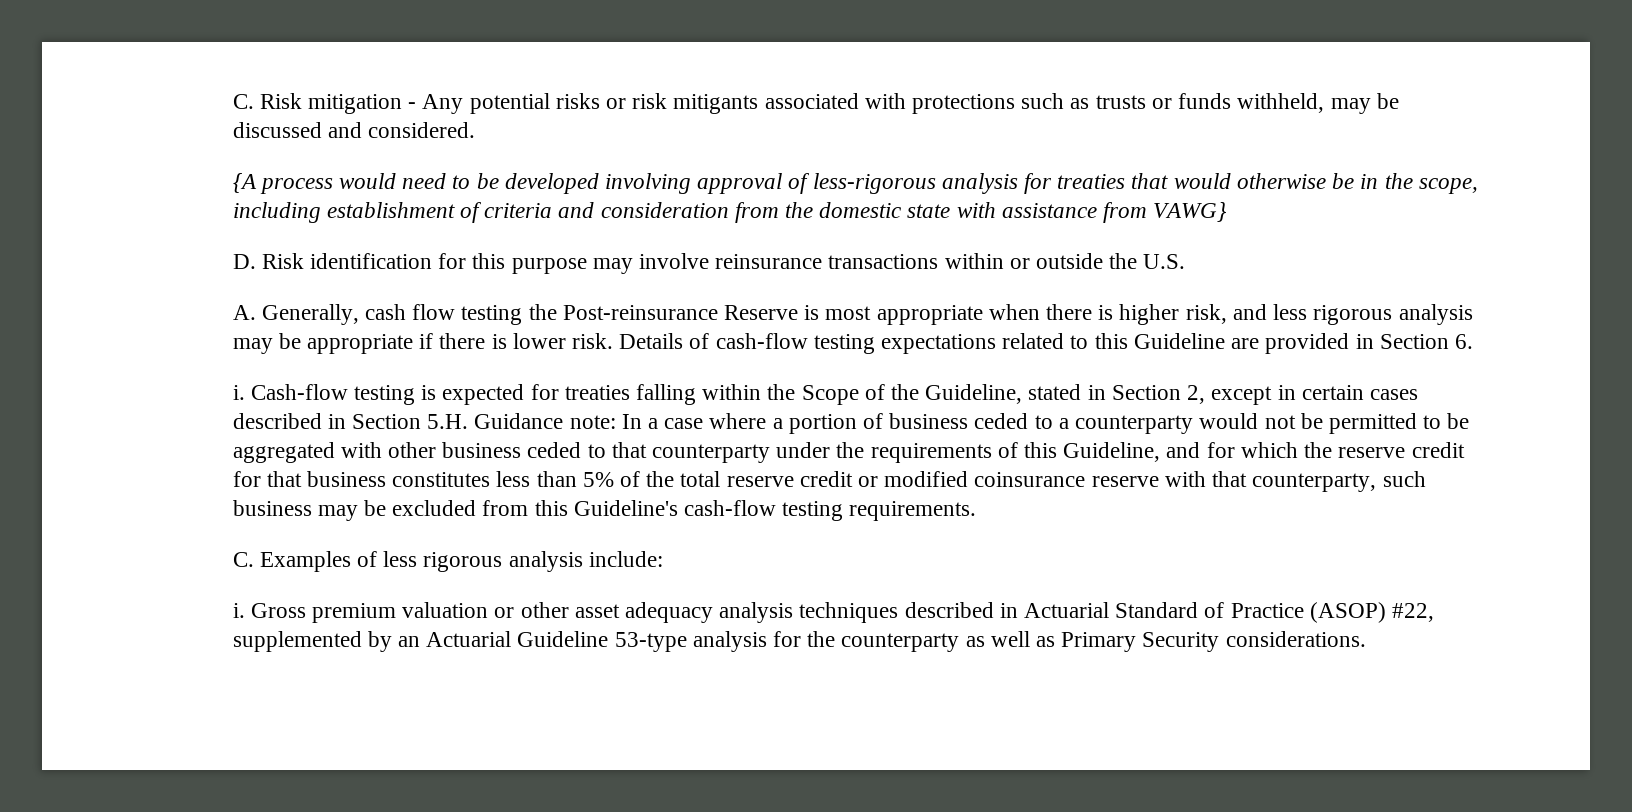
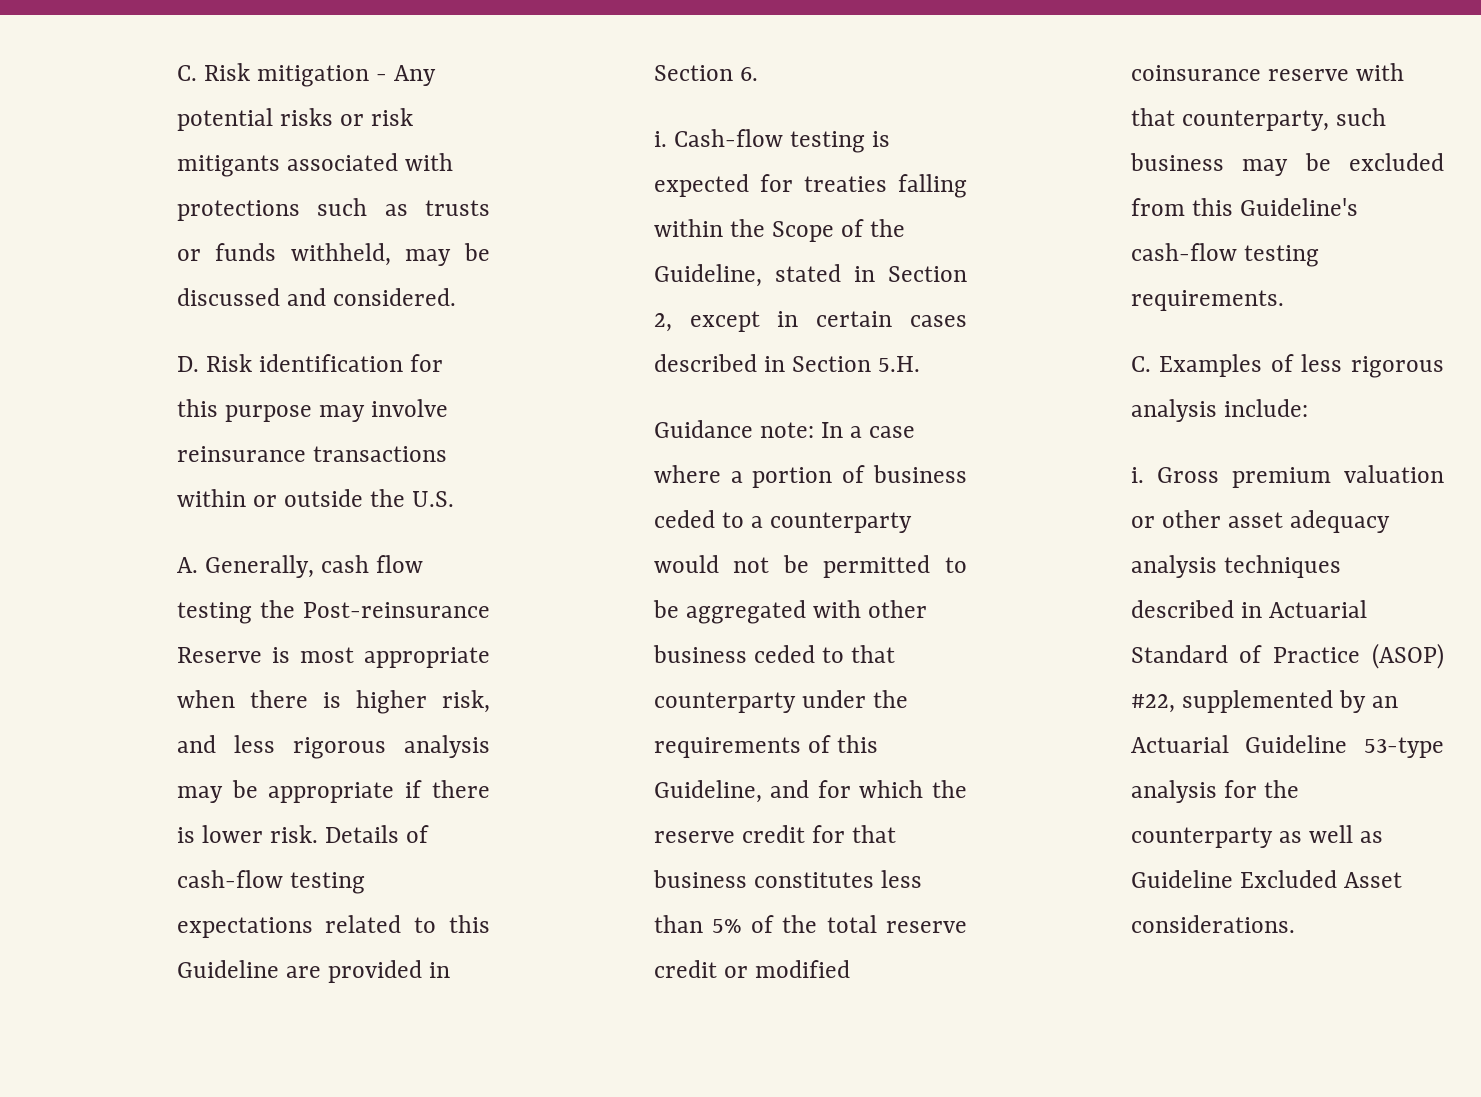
[232,173,1478,194] [232,202,1227,223] // {A process would need to be developed involving approval of less-rigorous analysis for treaties that would otherwise be in the scope, including establishment of criteria and consideration from the domestic state with assistance from VAWG} -> (456, 297) none
(469, 421) none -> (921, 364) //
[1061,632,1220,652] Primary Security -> [1130,870,1402,888] Guideline Excluded Asset

